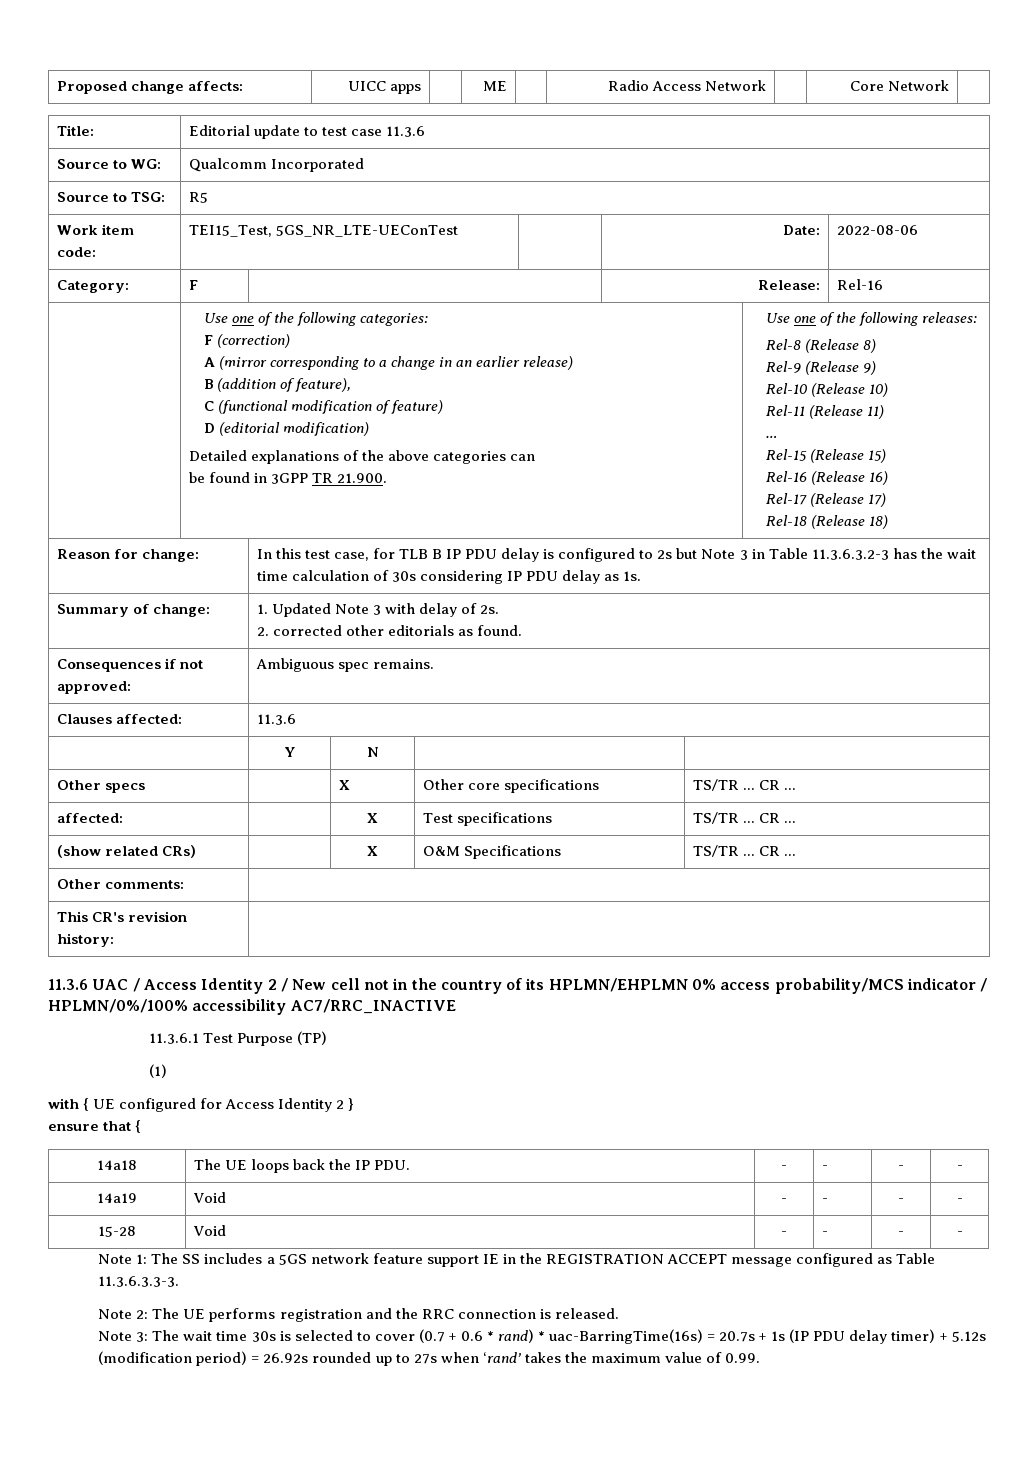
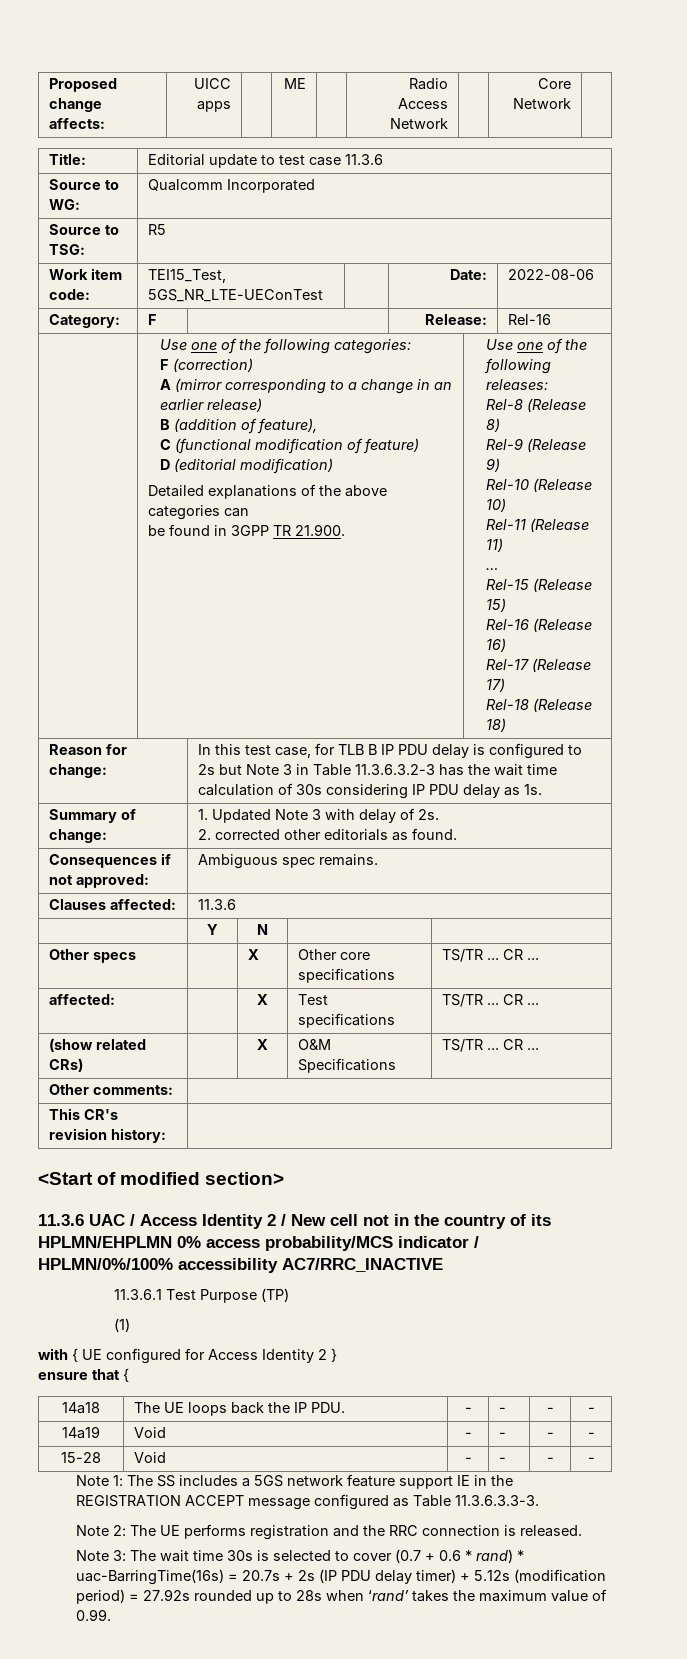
(114, 940) none -> [38,1172,285,1185] // <Start of modified section>
[771,1331,786,1341] 1s -> [298,1570,316,1581] 2s
[263,1353,309,1363] 26.92s -> [143,1589,191,1601] 27.92s
[413,1354,437,1364] 27s -> [296,1590,323,1601] 28s

